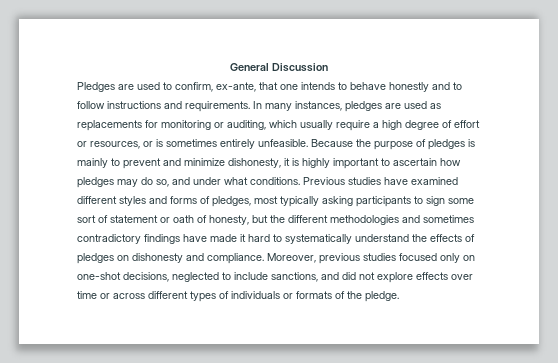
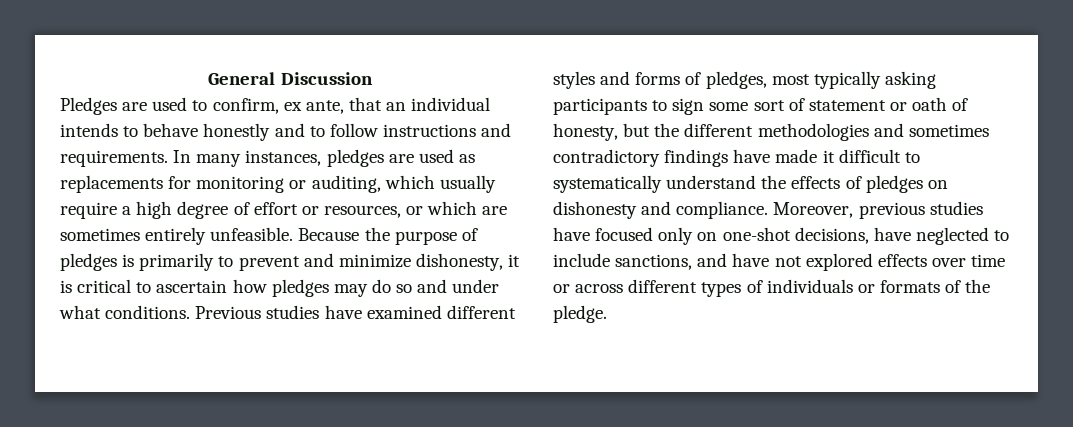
[216,82,298,92] ex-ante, that one -> [283,97,491,114] ex ante, that an individual
[156,139,163,147] is -> [427,201,508,215] which are
[77,158,108,168] mainly -> [139,253,215,271] primarily
[302,158,379,169] highly important -> [77,279,132,293] critical
[156,179,169,187] so, -> [396,284,413,293] so
[248,234,270,242] hard -> [838,149,901,163] difficult
(396, 257) none -> [553,227,590,241] have
(169, 277) none -> [873,227,911,241] have
[342,272,413,283] did not explore -> [732,253,873,271] have not explored

